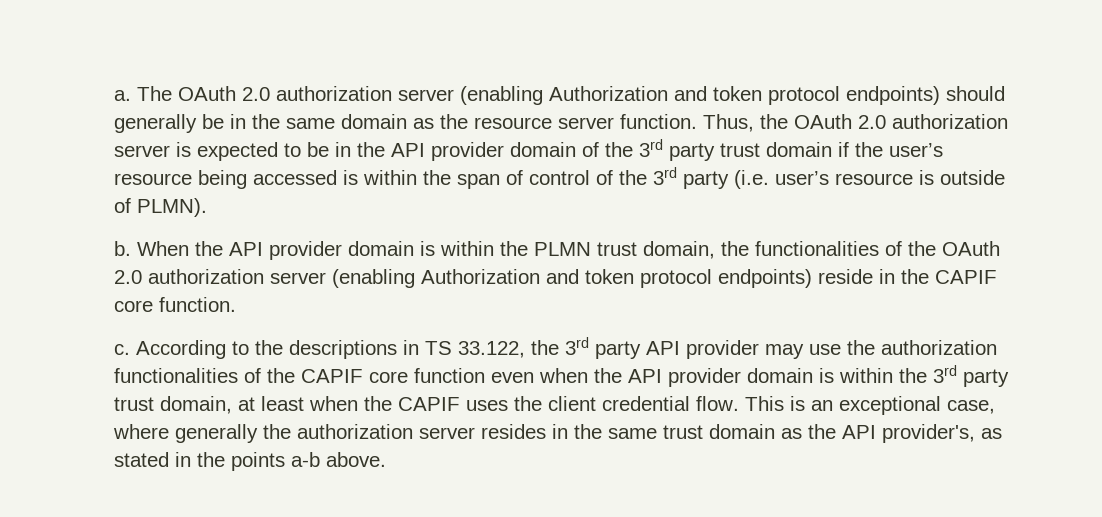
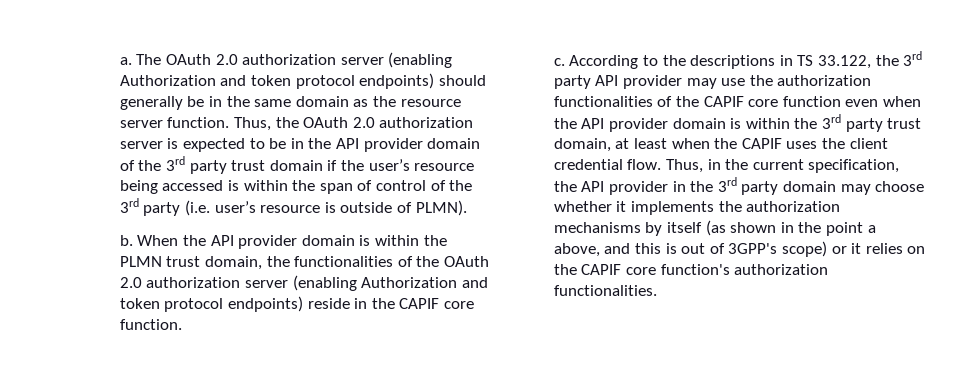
[744,396,995,415] [112,424,1002,443] [113,452,386,471] This is an exceptional case, where generally the authorization server resides in the same trust domain as the API provider's, as stated in the points a-b above. -> [665,159,900,173] [553,177,925,195] [553,201,841,215] [553,220,876,236] [553,241,926,257] [553,264,829,275] [553,285,657,296] Thus, in the current specification, the API provider in the 3rd party domain may choose whether it implements the authorization mechanisms by itself (as shown in the point a above, and this is out of 3GPP's scope) or it relies on the CAPIF core function's authorization functionalities.

